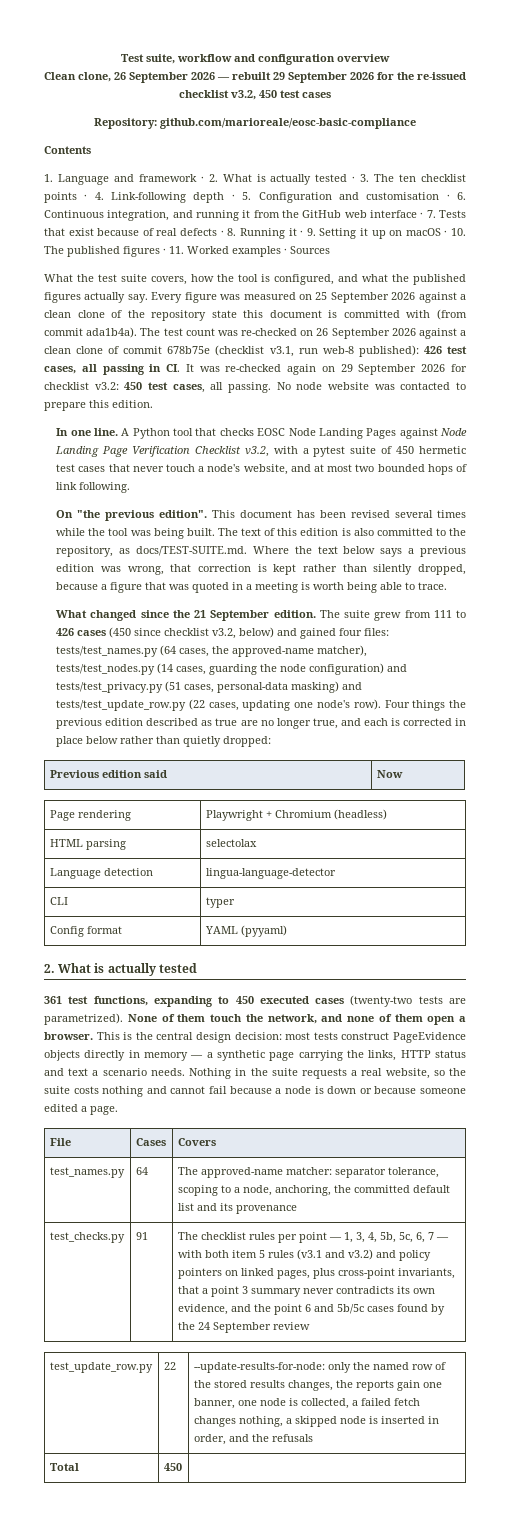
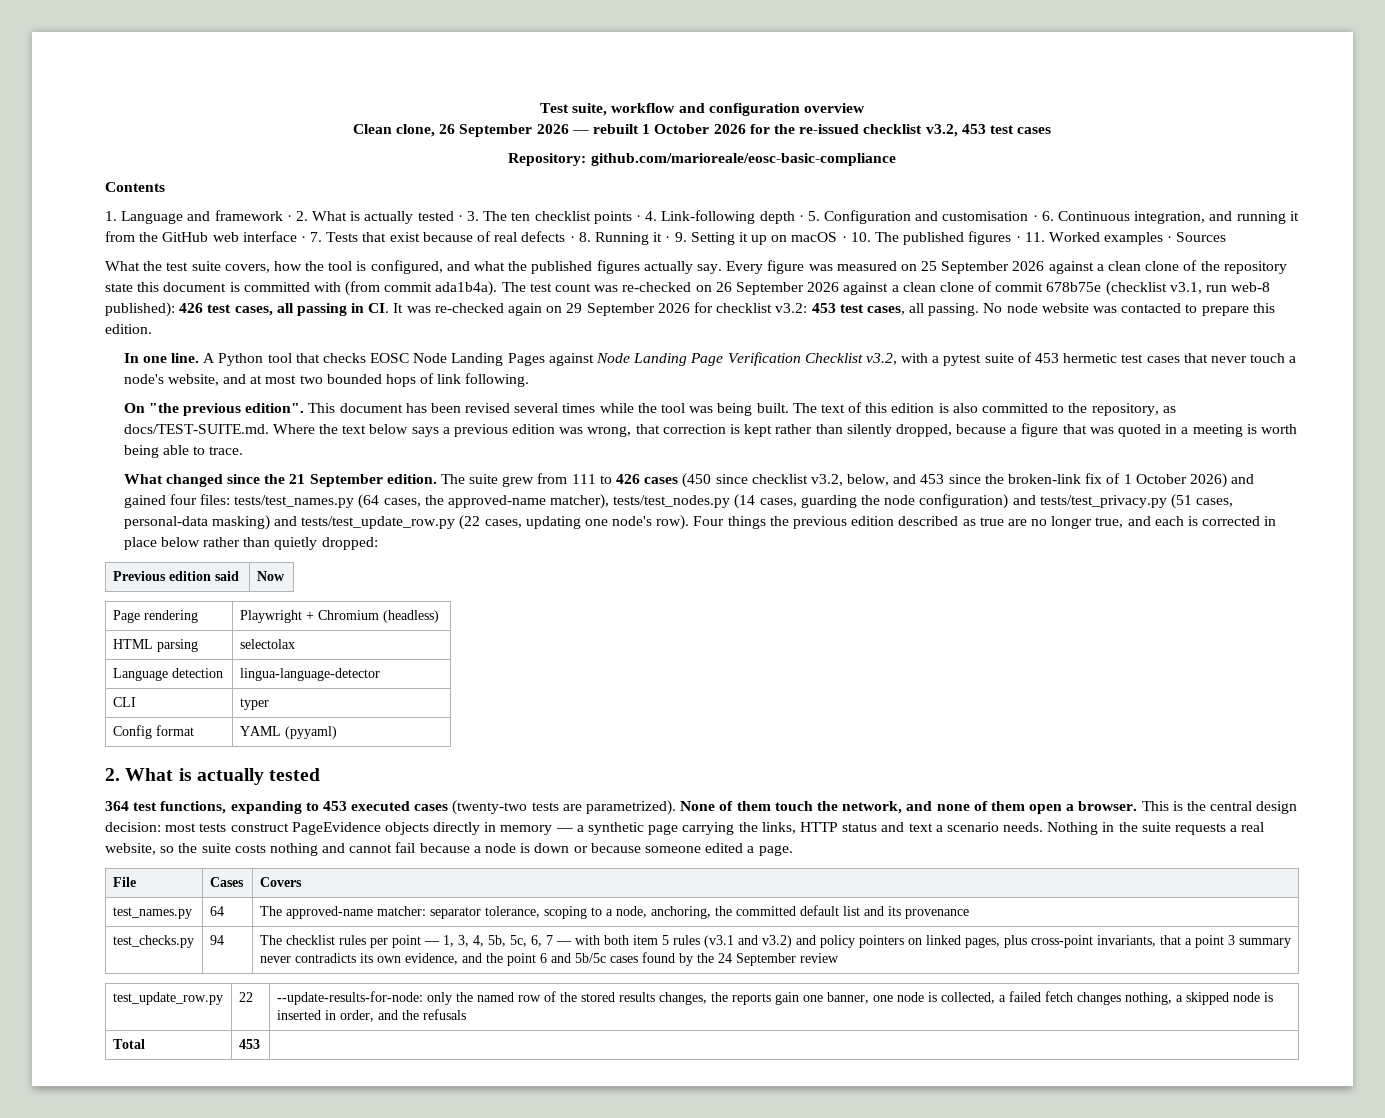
[273,72,347,83] 29 September -> [642,124,710,134] 1 October
[259,90,277,98] 450 -> [961,124,986,134] 453
[124,382,143,390] 450 -> [811,303,836,313] 453
[396,446,415,454] 450 -> [1035,353,1060,363] 453
[239,627,275,638] below) -> [847,473,1227,488] below, and 453 since the broken-link fix of 1 October 2026)
[44,996,62,1004] 361 -> [105,801,129,811] 364
[235,996,254,1004] 450 -> [322,801,347,811] 453
[135,1232,148,1240] 91 -> [209,935,224,945] 94
[163,1463,182,1471] 450 -> [238,1039,260,1049] 453

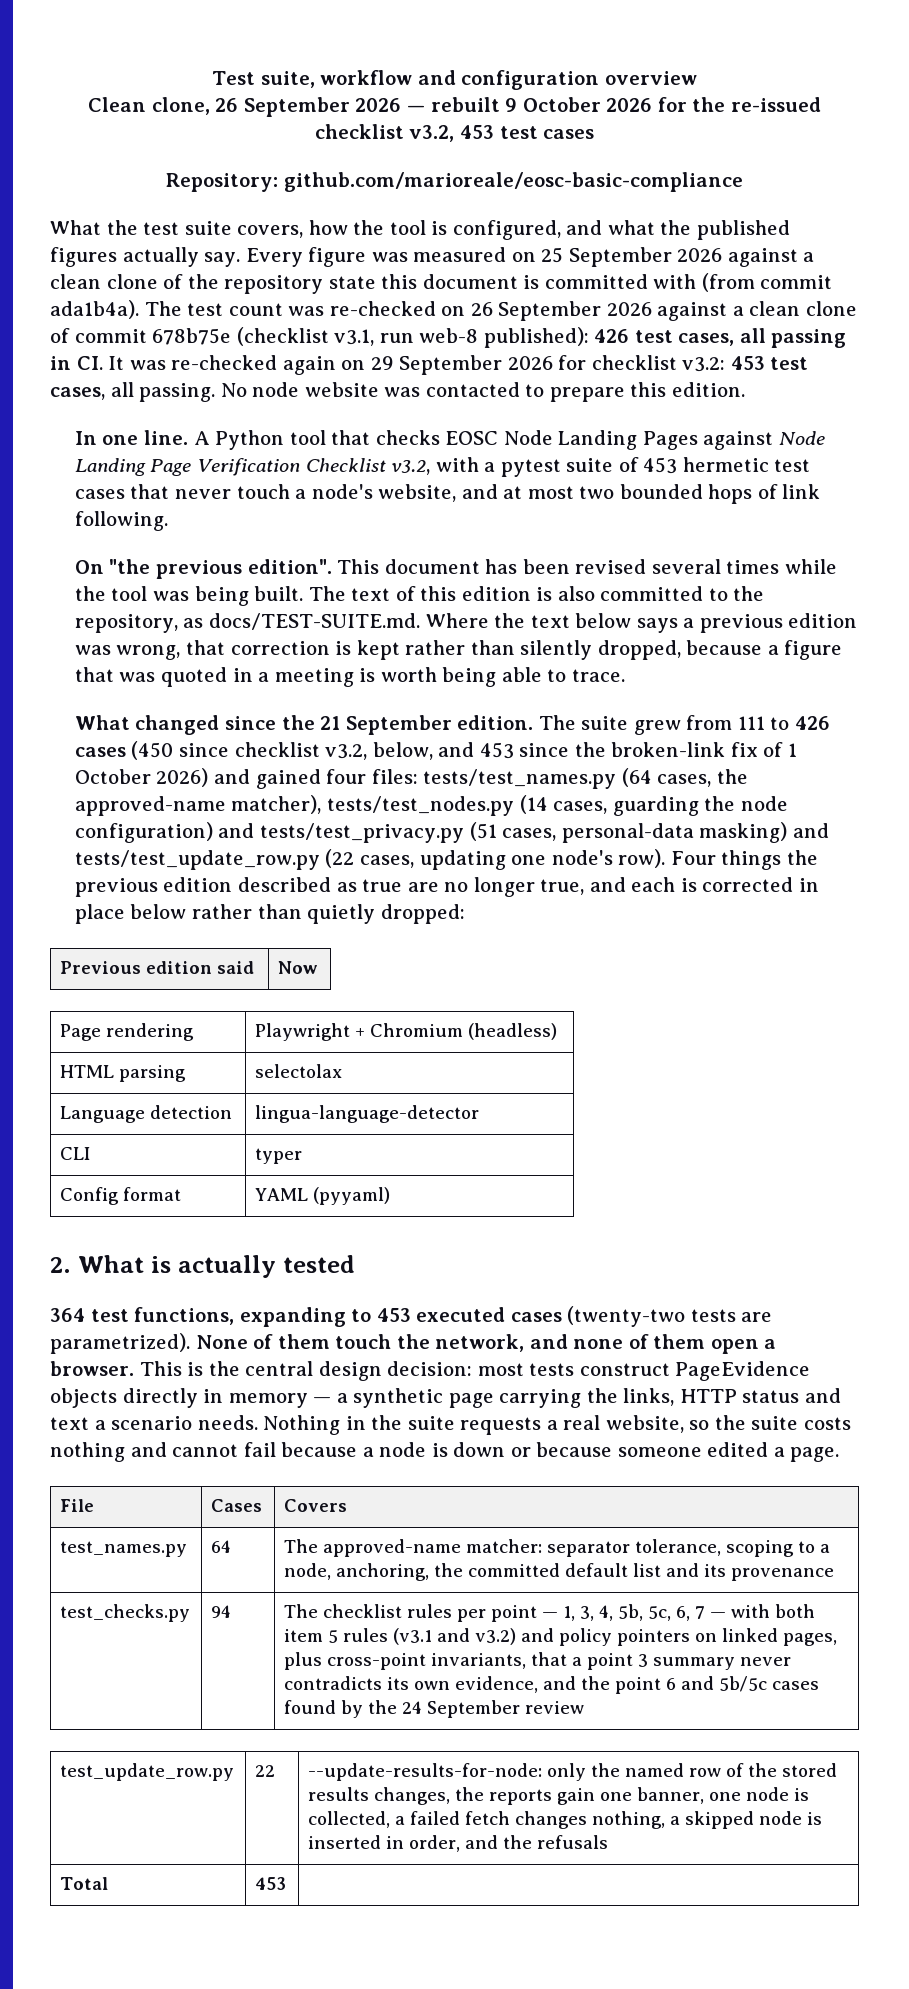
[642,124,651,134] 1 -> [505,98,518,112] 9
[105,182,165,192] [105,210,1299,224] [105,231,1227,245] // Contents // 1. Language and framework · 2. What is actually tested · 3. The ten checklist points · 4. Link-following depth · 5. Configuration and customisation · 6. Continuous integration, and running it from the GitHub web interface · 7. Tests that exist because of real defects · 8. Running it · 9. Setting it up on macOS · 10. The published figures · 11. Worked examples · Sources -> (743, 182) none

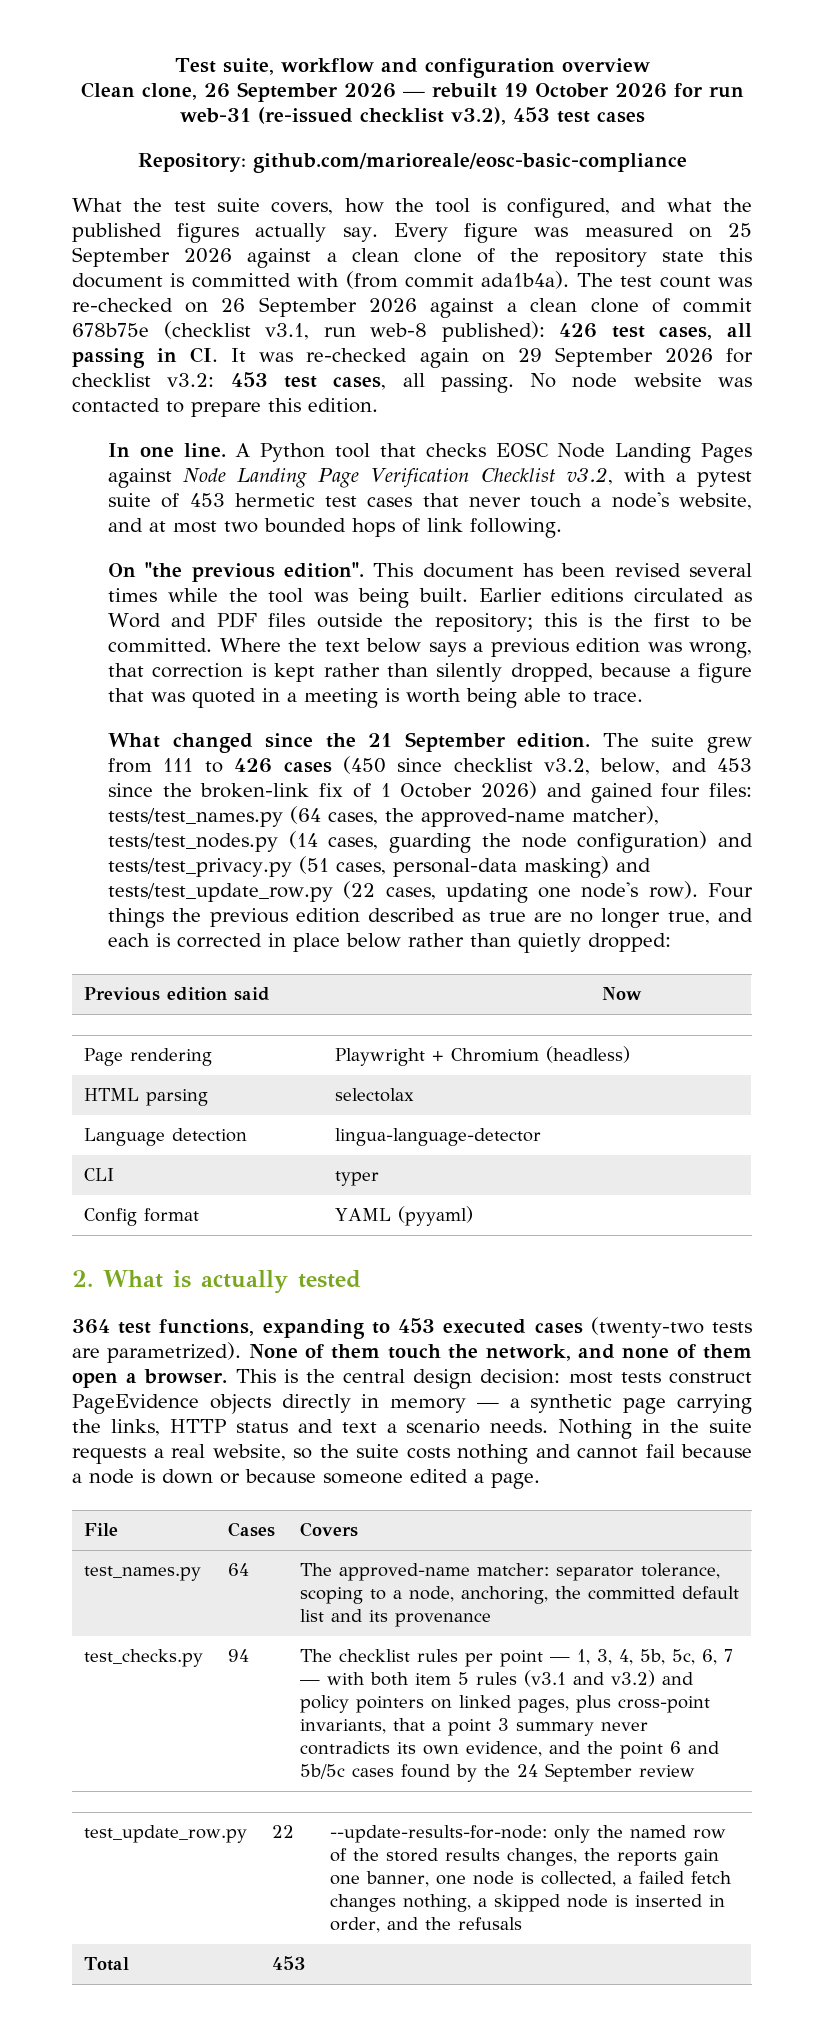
[505,98,518,112] 9 -> [503,83,528,97] 19
[692,97,821,112] [314,124,455,142] the re-issued checklist v3.2, -> [708,86,744,98] [179,107,506,125] run web-31 (re-issued checklist v3.2),
[308,586,765,601] [74,613,421,633] The text of this edition is also committed to the repository, as docs/TEST-SUITE.md. -> [478,588,753,603] [108,612,752,632] [108,638,213,653] Earlier editions circulated as Word and PDF files outside the repository; this is the first to be committed.

